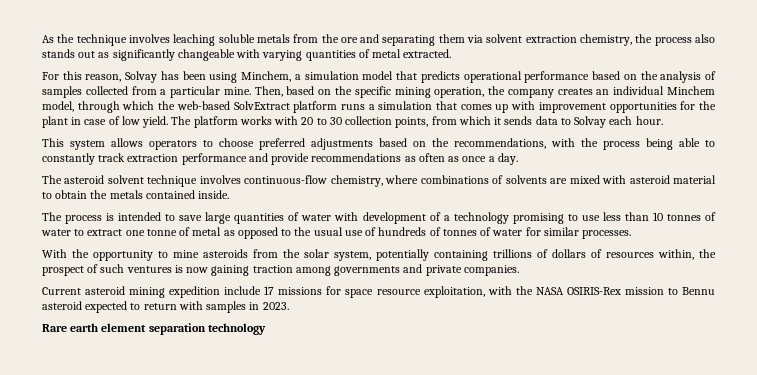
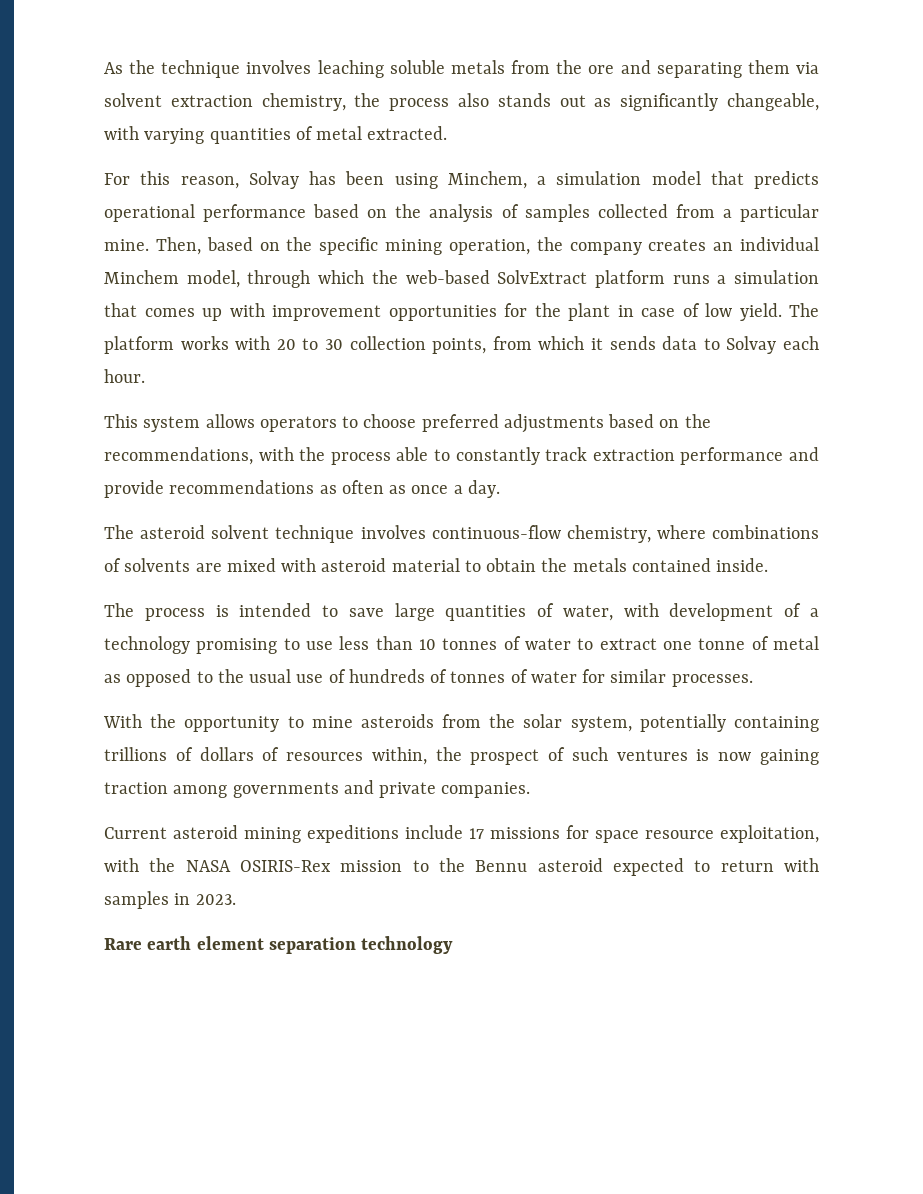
[177,49,235,61] changeable -> [727,93,819,111] changeable,
[646,138,673,150] being -> (391, 458) none
[301,214,332,221] water -> [562,605,613,621] water,
[169,286,221,298] expedition -> [307,825,399,843] expeditions
(678, 291) none -> [438,858,465,872] the

